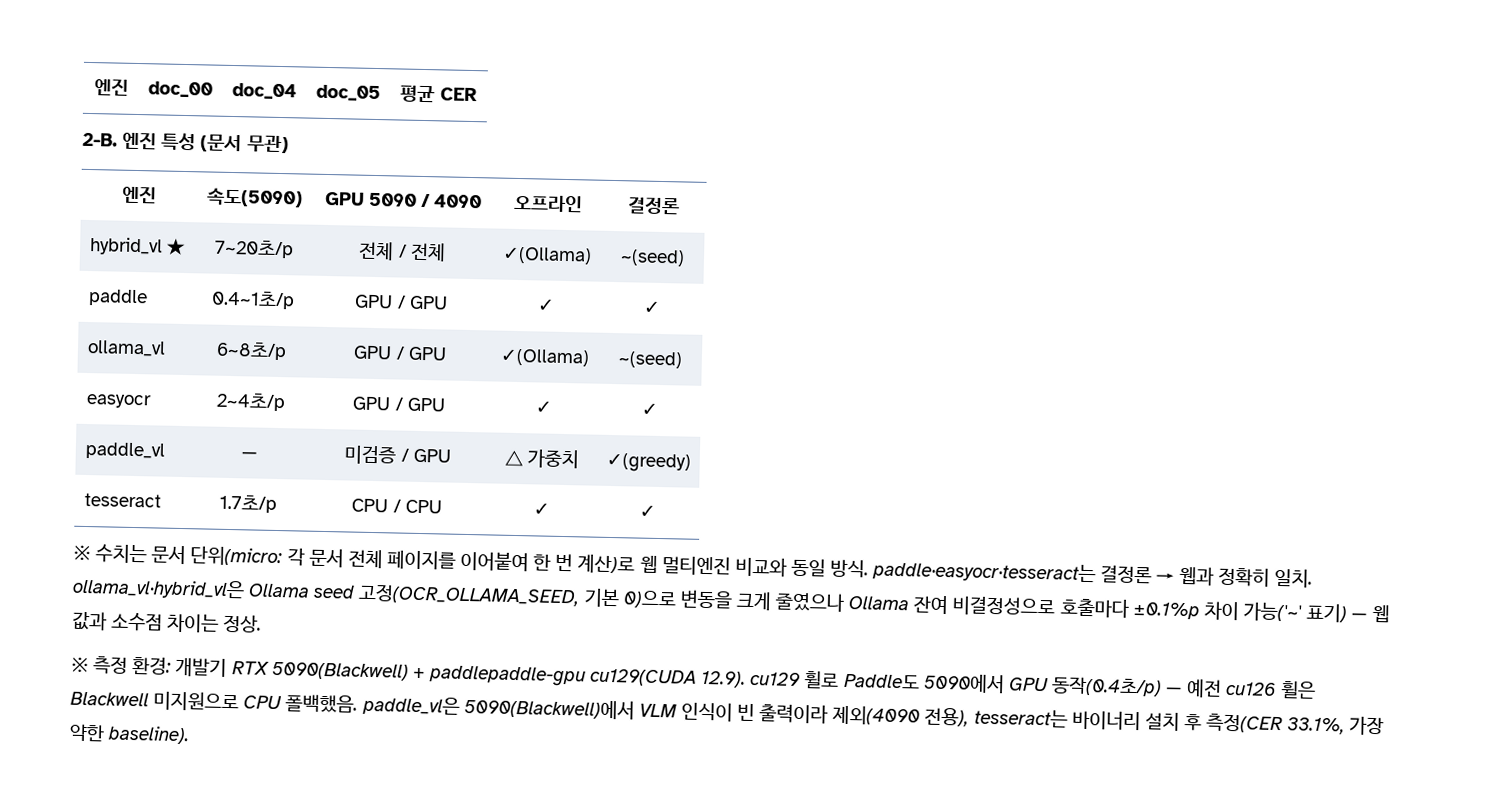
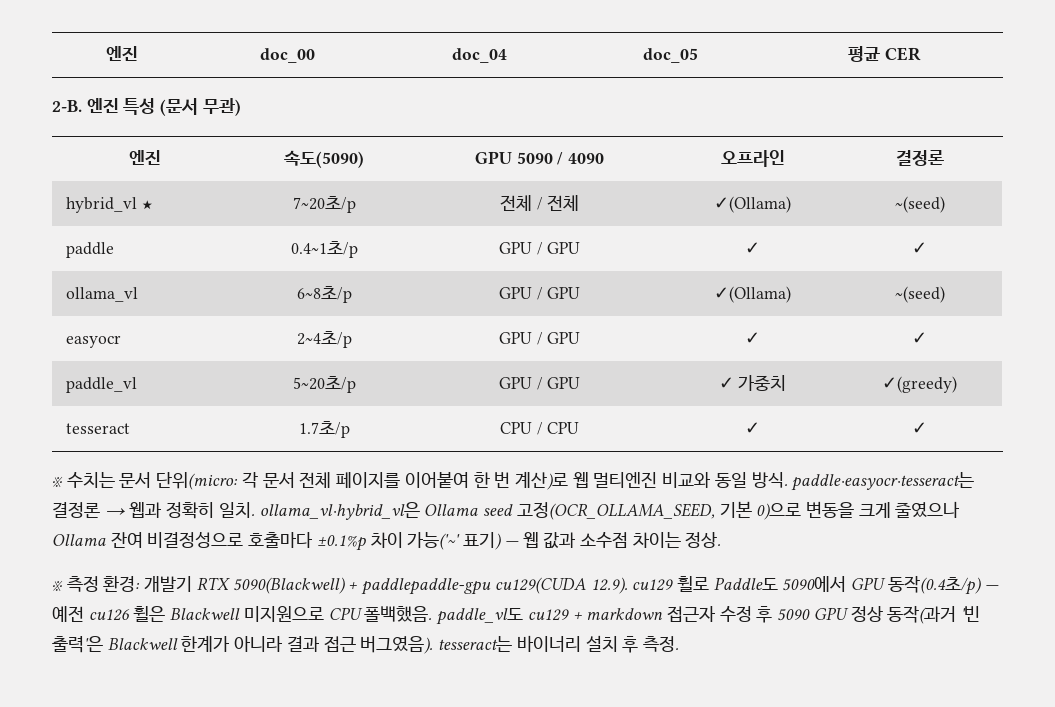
[241,451,257,459] [344,445,451,465] [503,449,523,467] — | 미검증 / GPU | △ -> [292,376,356,393] [498,377,581,390] [718,377,734,389] 5~20초/p | GPU / GPU | ✓
[361,695,1385,736] [69,723,191,745] paddle_vl은 5090(Blackwell)에서 VLM 인식이 빈 출력이라 제외(4090 전용), tesseract는 바이너리 설치 후 측정(CER 33.1%, 가장 약한 baseline). -> [436,605,981,625] [52,635,679,654] paddle_vl도 cu129 + markdown 접근자 수정 후 5090 GPU 정상 동작(과거 '빈 출력'은 Blackwell 한계가 아니라 결과 접근 버그였음). tesseract는 바이너리 설치 후 측정.

